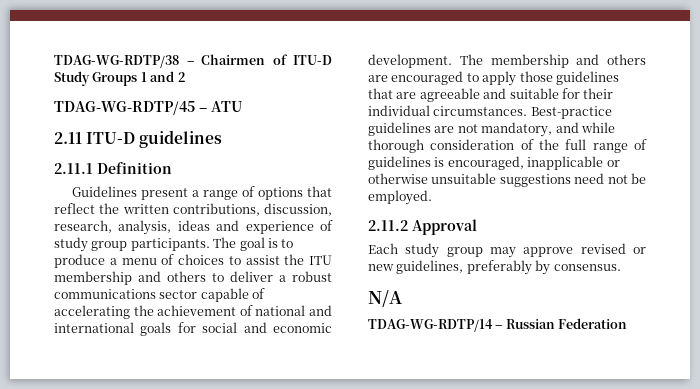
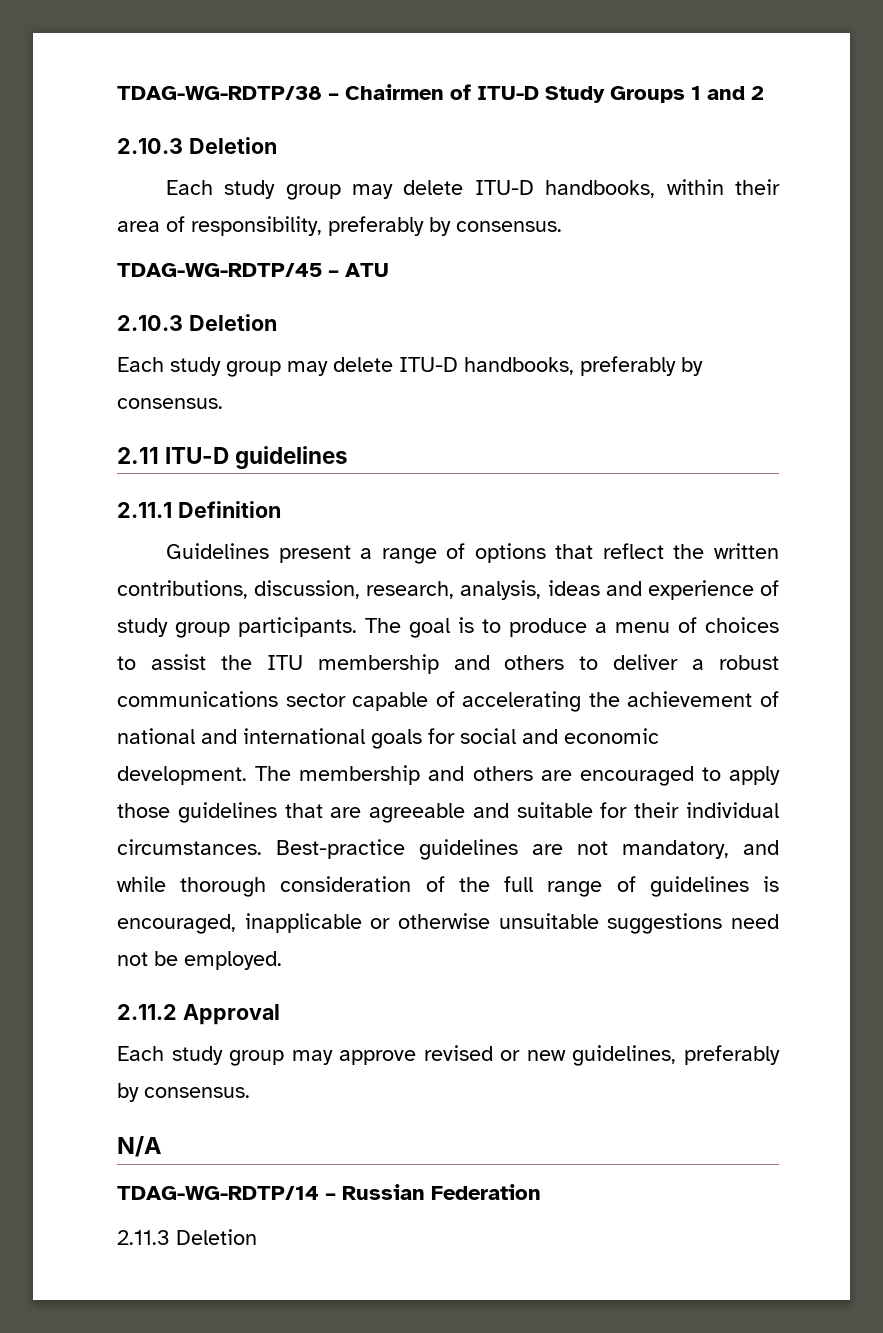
[54,101,242,115] TDAG-WG-RDTP/45 – ATU -> [117,137,277,154] [165,179,780,200] [117,216,562,236] [117,263,389,277] [117,314,277,331] [117,356,703,377] [117,398,223,409] 2.10.3 Deletion // Each study group may delete ITU-D handbooks, within their area of responsibility, preferably by consensus. // TDAG-WG-RDTP/45 – ATU // 2.10.3 Deletion // Each study group may delete ITU-D handbooks, preferably by consensus.
(628, 323) none -> [117,1229,257,1245] // 2.11.3 Deletion

